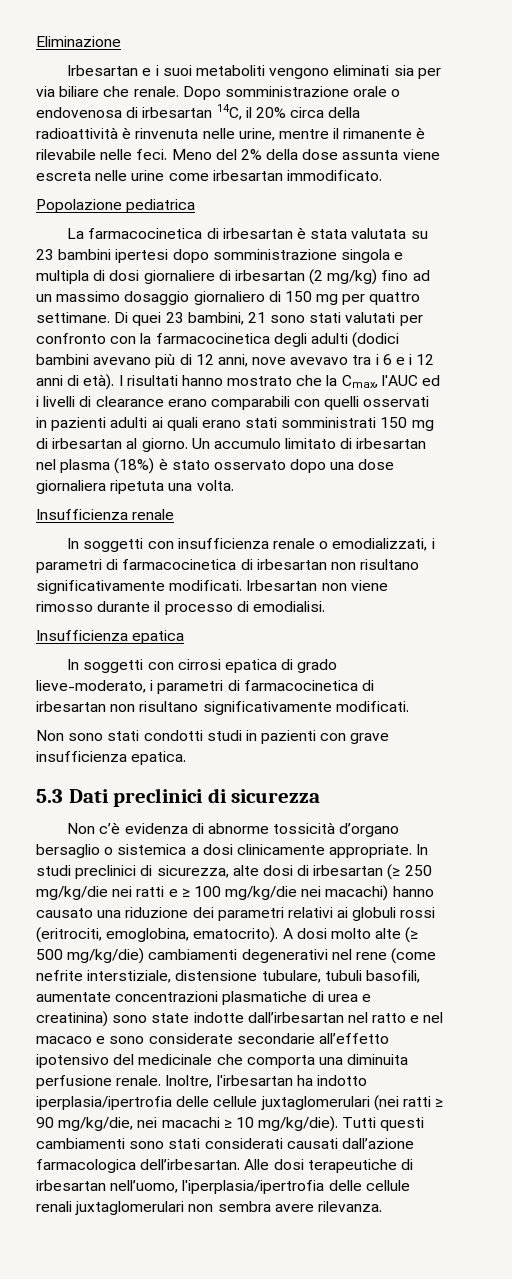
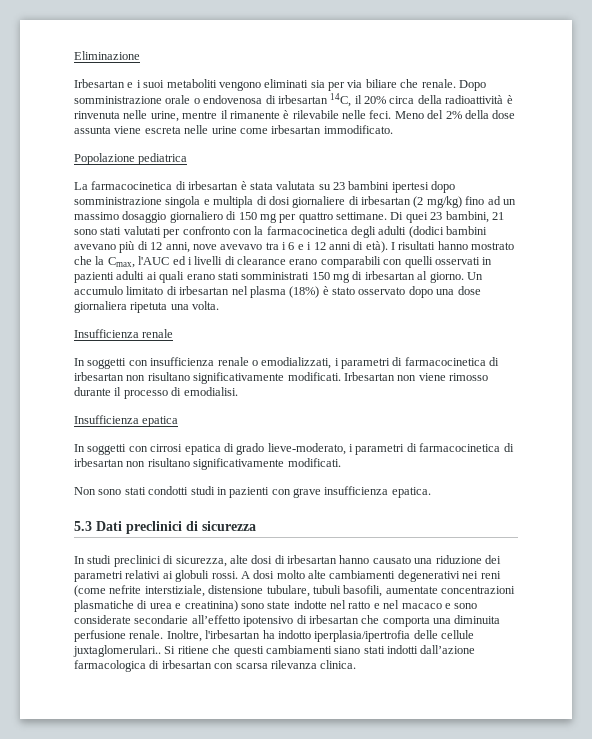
[67,822,400,837] [36,844,413,858] Non c’è evidenza di abnorme tossicità d’organo bersaglio o sistemica a dosi clinicamente appropriate. -> (256, 526) none
[387,864,432,880] [36,885,389,901] (≥ 250 mg/kg/die nei ratti e ≥ 100 mg/kg/die nei macachi) -> (337, 559) none
[400,907,436,918] [36,927,419,943] [36,948,387,964] rossi (eritrociti, emoglobina, ematocrito). A dosi molto alte (≥ 500 mg/kg/die) cambiamenti degenerativi nel rene -> [211,570,501,582] rossi. A dosi molto alte cambiamenti degenerativi nei reni
[247,1012,344,1023] dall’irbesartan -> (327, 604) none
[113,1054,213,1065] del medicinale -> [296,615,359,624] di irbesartan
[260,1095,444,1111] [36,1116,425,1132] [36,1138,414,1149] [36,1159,413,1173] [36,1180,410,1194] [36,1201,382,1215] juxtaglomerulari (nei ratti ≥ 90 mg/kg/die, nei macachi ≥ 10 mg/kg/die). Tutti questi cambiamenti sono stati considerati causati dall’azione farmacologica dell’irbesartan. Alle dosi terapeutiche di irbesartan nell’uomo, l'iperplasia/ipertrofia delle cellule renali juxtaglomerulari non sembra avere rilevanza. -> [73,645,476,657] [74,660,357,672] juxtaglomerulari.. Si ritiene che questi cambiamenti siano stati indotti dall’azione farmacologica di irbesartan con scarsa rilevanza clinica.

